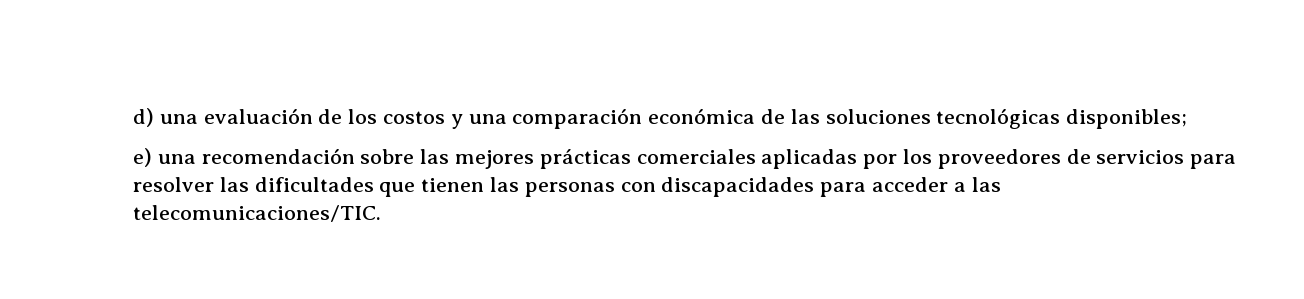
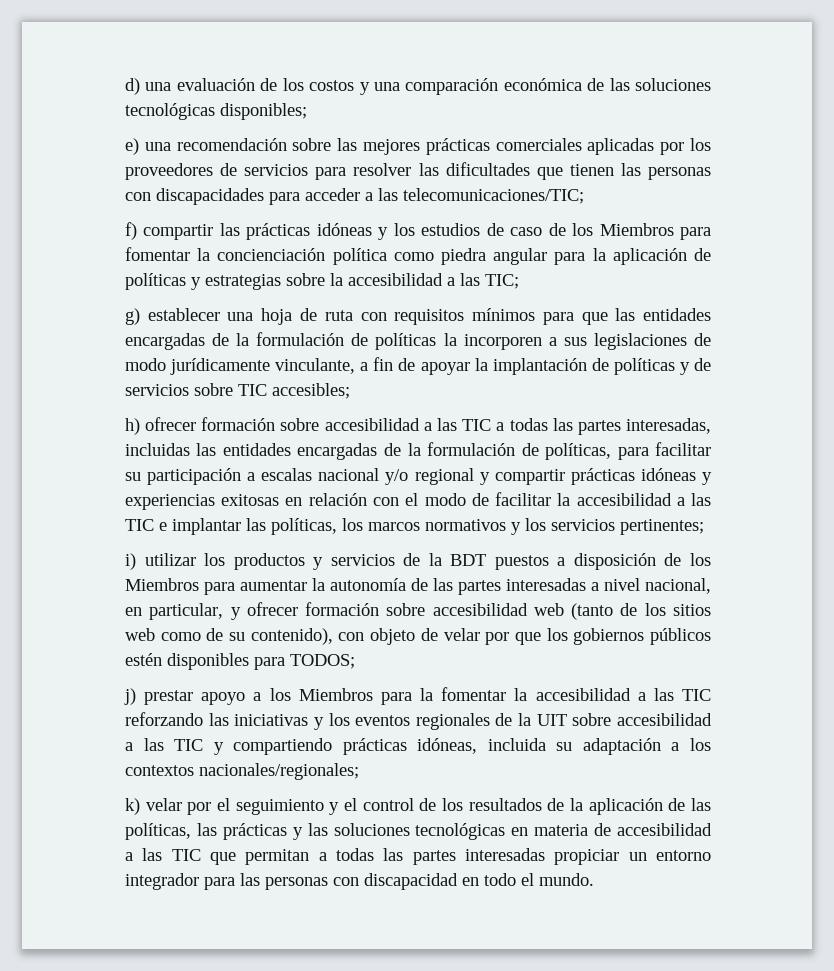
[132,205,381,222] telecomunicaciones/TIC. -> [402,188,584,204] [124,222,712,240] [124,247,712,265] [124,273,519,290] [124,308,712,325] [124,332,712,350] [124,357,712,375] [124,383,350,399] [124,417,711,435] [124,442,712,460] [124,468,713,485] [124,492,712,510] [124,518,704,535] [124,553,711,570] [124,578,712,595] [124,602,712,620] [124,628,712,645] [124,653,355,670] [123,687,711,705] [124,712,713,730] [124,738,711,755] [124,763,359,780] [124,798,712,815] [124,823,712,840] [124,848,711,865] [124,873,594,890] telecomunicaciones/TIC; // f) compartir las prácticas idóneas y los estudios de caso de los Miembros para fomentar la concienciación política como piedra angular para la aplicación de políticas y estrategias sobre la accesibilidad a las TIC; // g) establecer una hoja de ruta con requisitos mínimos para que las entidades encargadas de la formulación de políticas la incorporen a sus legislaciones de modo jurídicamente vinculante, a fin de apoyar la implantación de políticas y de servicios sobre TIC accesibles; // h) ofrecer formación sobre accesibilidad a las TIC a todas las partes interesadas, incluidas las entidades encargadas de la formulación de políticas, para facilitar su participación a escalas nacional y/o regional y compartir prácticas idóneas y experiencias exitosas en relación con el modo de facilitar la accesibilidad a las TIC e implantar las políticas, los marcos normativos y los servicios pertinentes; // i) utilizar los productos y servicios de la BDT puestos a disposición de los Miembros para aumentar la autonomía de las partes interesadas a nivel nacional, en particular, y ofrecer formación sobre accesibilidad web (tanto de los sitios web como de su contenido), con objeto de velar por que los gobiernos públicos estén disponibles para TODOS; // j) prestar apoyo a los Miembros para la fomentar la accesibilidad a las TIC reforzando las iniciativas y los eventos regionales de la UIT sobre accesibilidad a las TIC y compartiendo prácticas idóneas, incluida su adaptación a los contextos nacionales/regionales; // k) velar por el seguimiento y el control de los resultados de la aplicación de las políticas, las prácticas y las soluciones tecnológicas en materia de accesibilidad a las TIC que permitan a todas las partes interesadas propiciar un entorno integrador para las personas con discapacidad en todo el mundo.

